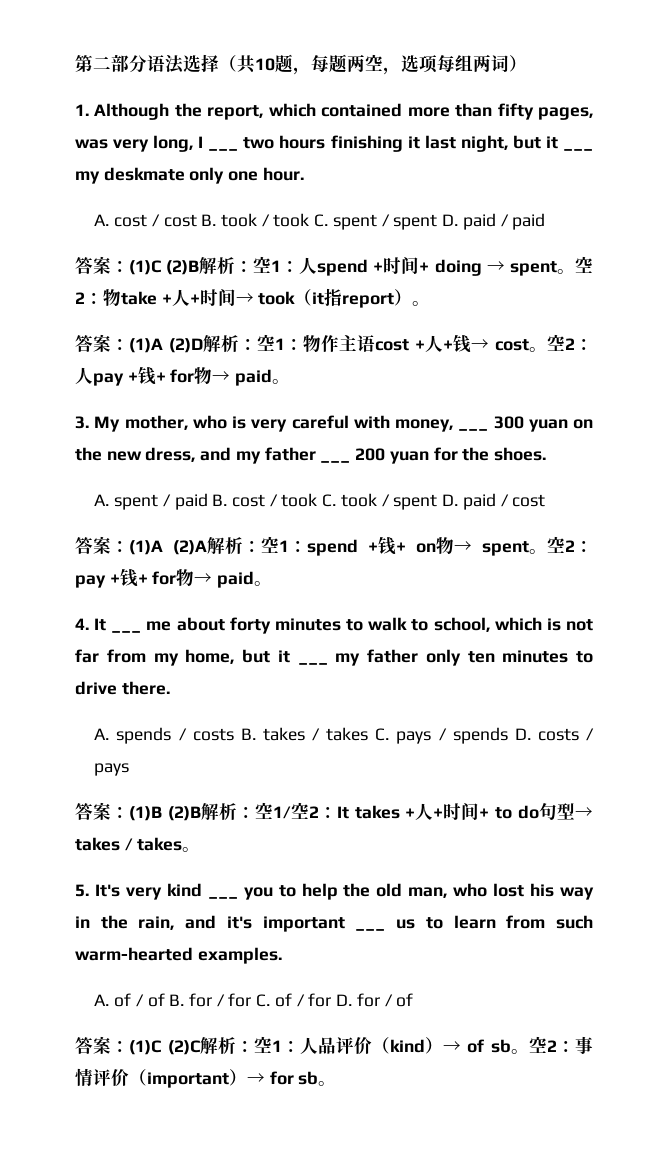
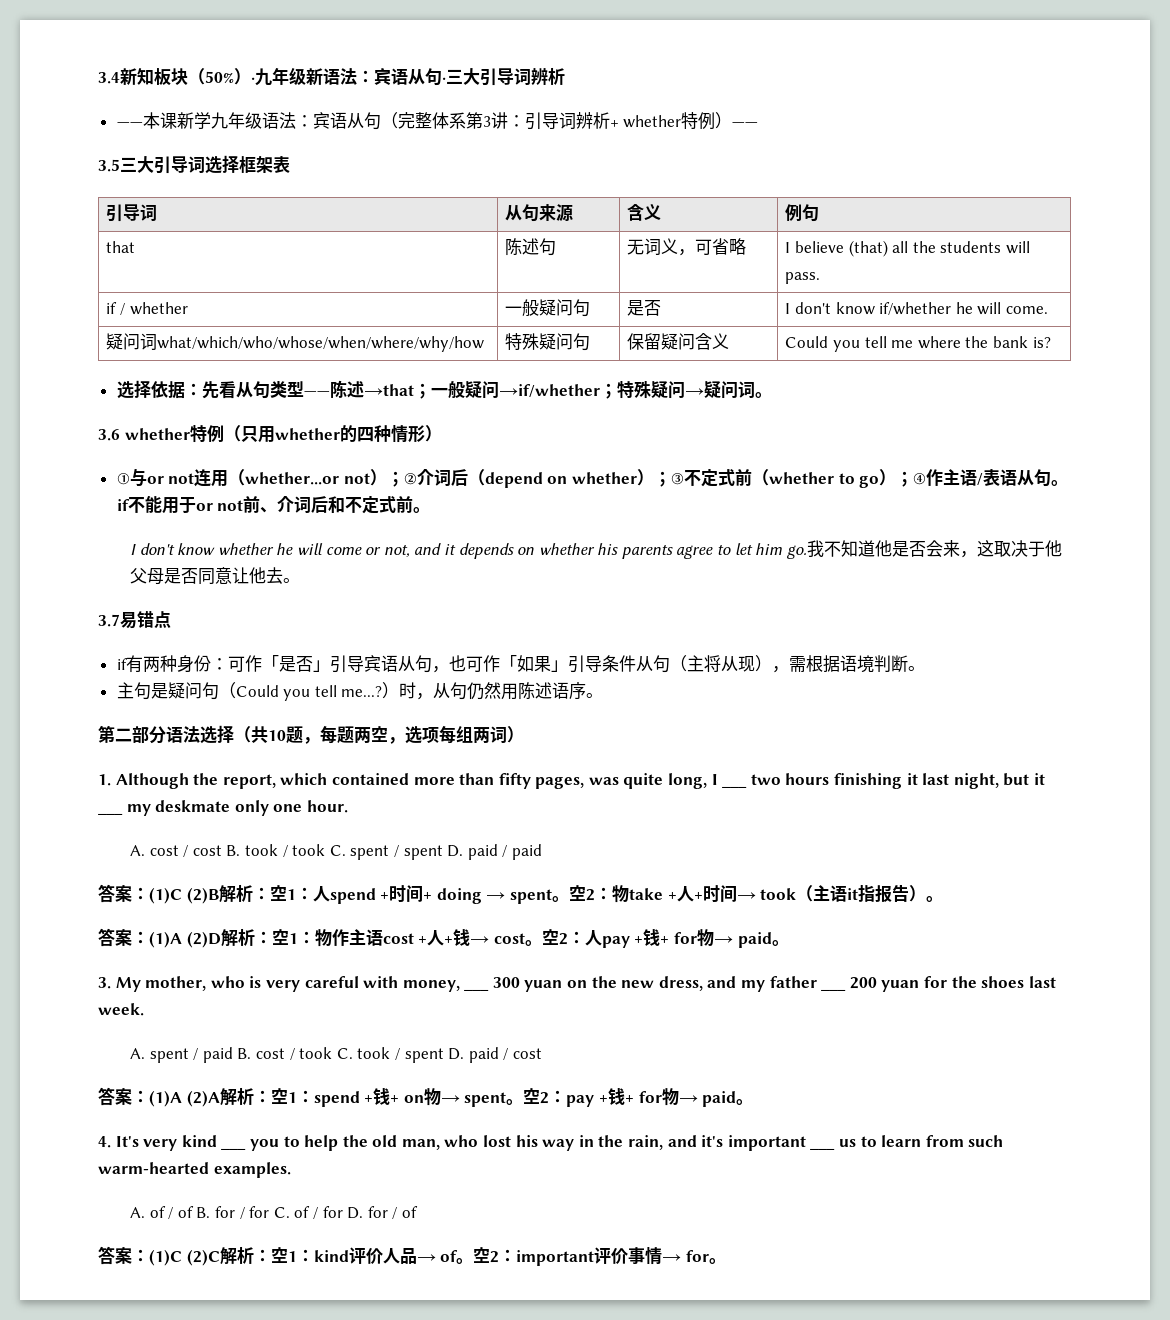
(75, 63) none -> [98,67,565,86] [116,112,759,130] [98,155,290,174] [106,204,158,222] [505,204,574,222] [627,204,662,221] [785,204,820,222] [106,241,136,253] [505,238,557,256] [627,238,747,256] [785,240,1030,257] [785,272,821,284] [106,302,188,315] [505,299,591,317] [627,300,662,316] [785,302,1048,315] [106,333,485,352] [505,333,591,351] [627,333,730,350] [785,336,1051,352] [116,380,772,399] [98,425,442,443] [116,468,1069,488] [116,495,431,514] [130,540,1062,559] [130,567,301,585] [98,611,171,629] [116,655,925,673] [116,682,604,701] 3.4新知板块（50%）·九年级新语法：宾语从句·三大引导词辨析 // ——本课新学九年级语法：宾语从句（完整体系第3讲：引导词辨析+ whether特例）—— // 3.5三大引导词选择框架表 // 引导词 | 从句来源 | 含义 | 例句 // that | 陈述句 | 无词义，可省略 | I believe (that) all the students will pass. // if / whether | 一般疑问句 | 是否 | I don't know if/whether he will come. // 疑问词what/which/who/whose/when/where/why/how | 特殊疑问句 | 保留疑问含义 | Could you tell me where the bank is? // 选择依据：先看从句类型——陈述→that；一般疑问→if/whether；特殊疑问→疑问词。 // 3.6 whether特例（只用whether的四种情形） // ①与or not连用（whether...or not）；②介词后（depend on whether）；③不定式前（whether to go）；④作主语/表语从句。if不能用于or not前、介词后和不定式前。 // I don't know whether he will come or not, and it depends on whether his parents agree to let him go.我不知道他是否会来，这取决于他父母是否同意让他去。 // 3.7易错点 // if有两种身份：可作「是否」引导宾语从句，也可作「如果」引导条件从句（主将从现），需根据语境判断。 // 主句是疑问句（Could you tell me...?）时，从句仍然用陈述语序。 //
[113,139,150,152] very -> [623,773,664,789] quite
[312,288,395,308] it指report -> [813,885,910,902] 主语it指报告
[493,447,546,461] shoes. -> [981,976,1056,988] [98,1003,144,1016] shoes last week.
[94,617,593,634] [75,649,593,666] [75,681,170,695] [94,727,594,744] [94,763,130,776] [75,802,593,821] [75,837,201,852] [75,884,89,897] It ___ me about forty minutes to walk to school, which is not far from my home, but it ___ my father only ten minutes to drive there. // A. spends / costs B. takes / takes C. pays / spends D. costs / pays // 答案：(1)B (2)B解析：空1/空2：It takes +人+时间+ to do句型→ takes / takes。 // 5. -> (111, 1142) none
[299,1037,443,1054] 人品评价（kind） -> [313,1247,417,1264] kind评价人品
[491,1036,593,1054] [75,1068,247,1088] sb。空2：事情评价（important） -> [456,1247,663,1266] 。空2：important评价事情
[298,1071,319,1085] sb -> (709, 1256) none

